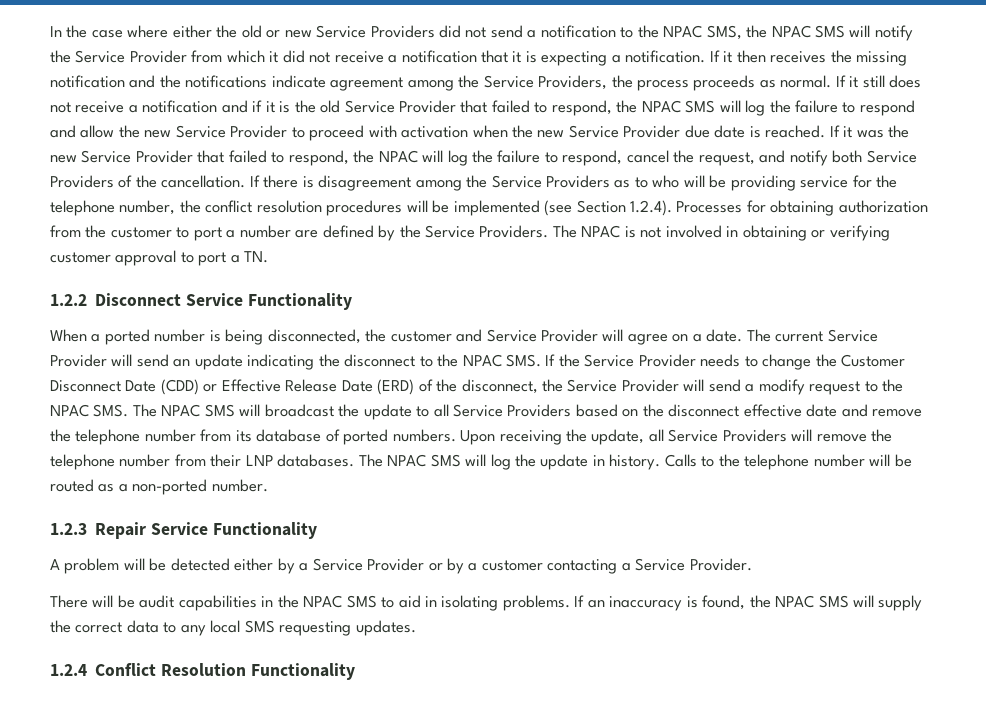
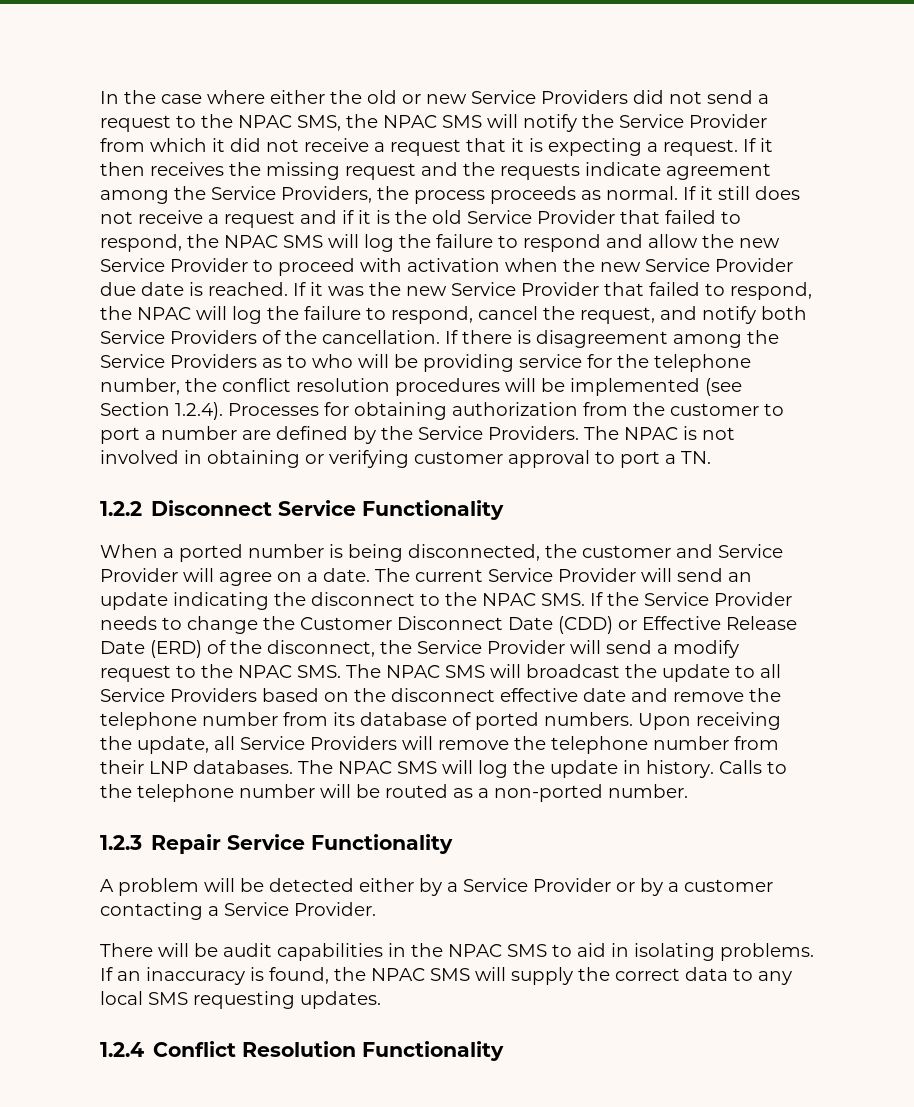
[540,25,616,38] notification -> [100,115,171,132] request
[401,50,477,63] notification -> [390,139,461,156] request
[625,50,706,63] notification. -> [663,139,738,156] request.
[50,75,125,88] notification -> [345,163,416,180] request
[185,75,268,88] notifications -> [500,163,580,180] requests
[142,100,218,113] notification -> [224,211,295,228] request

